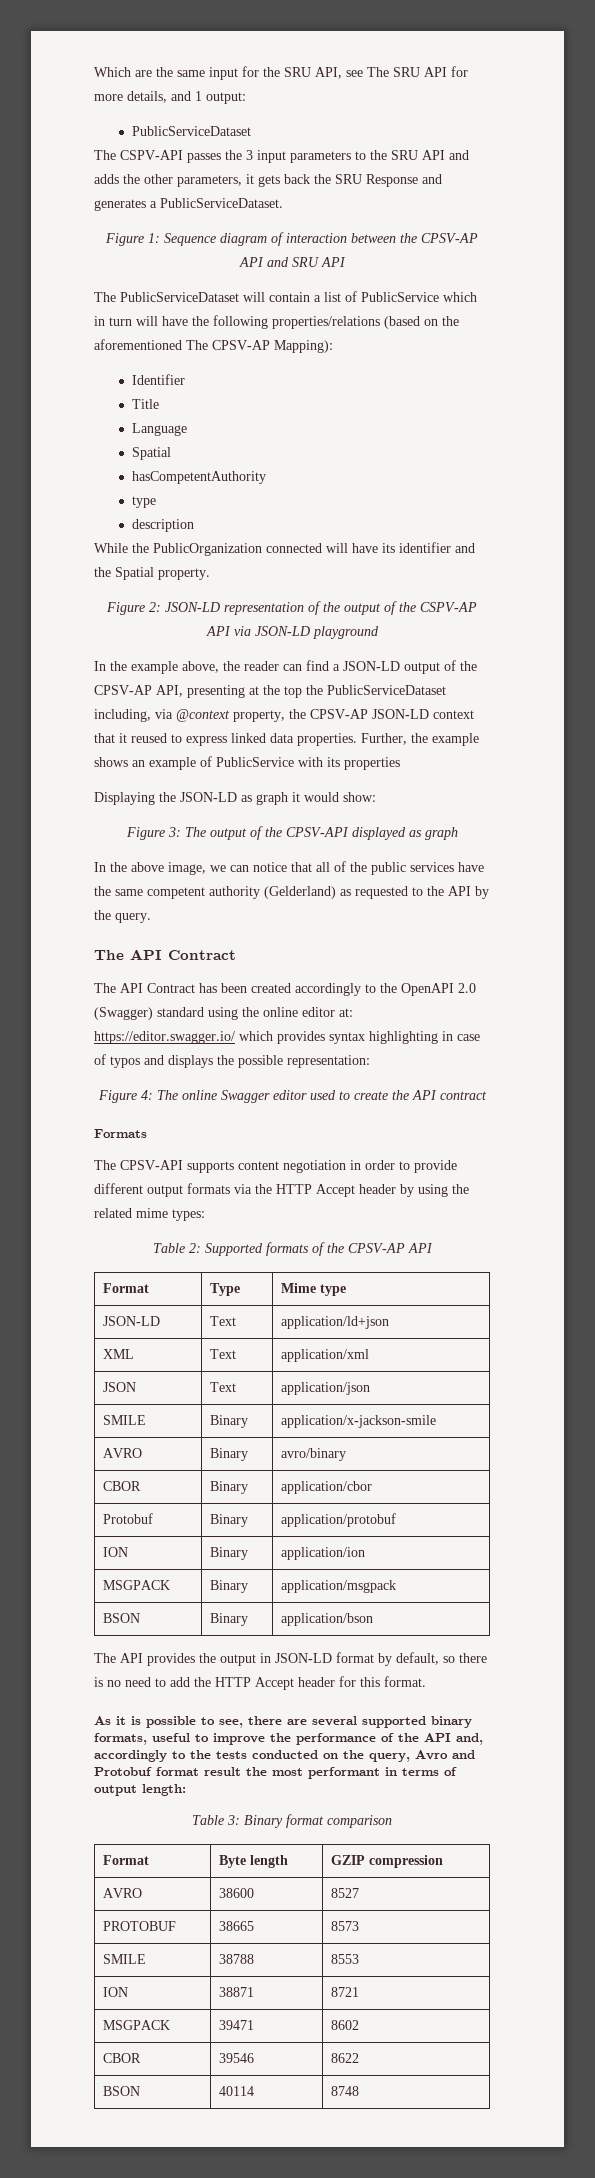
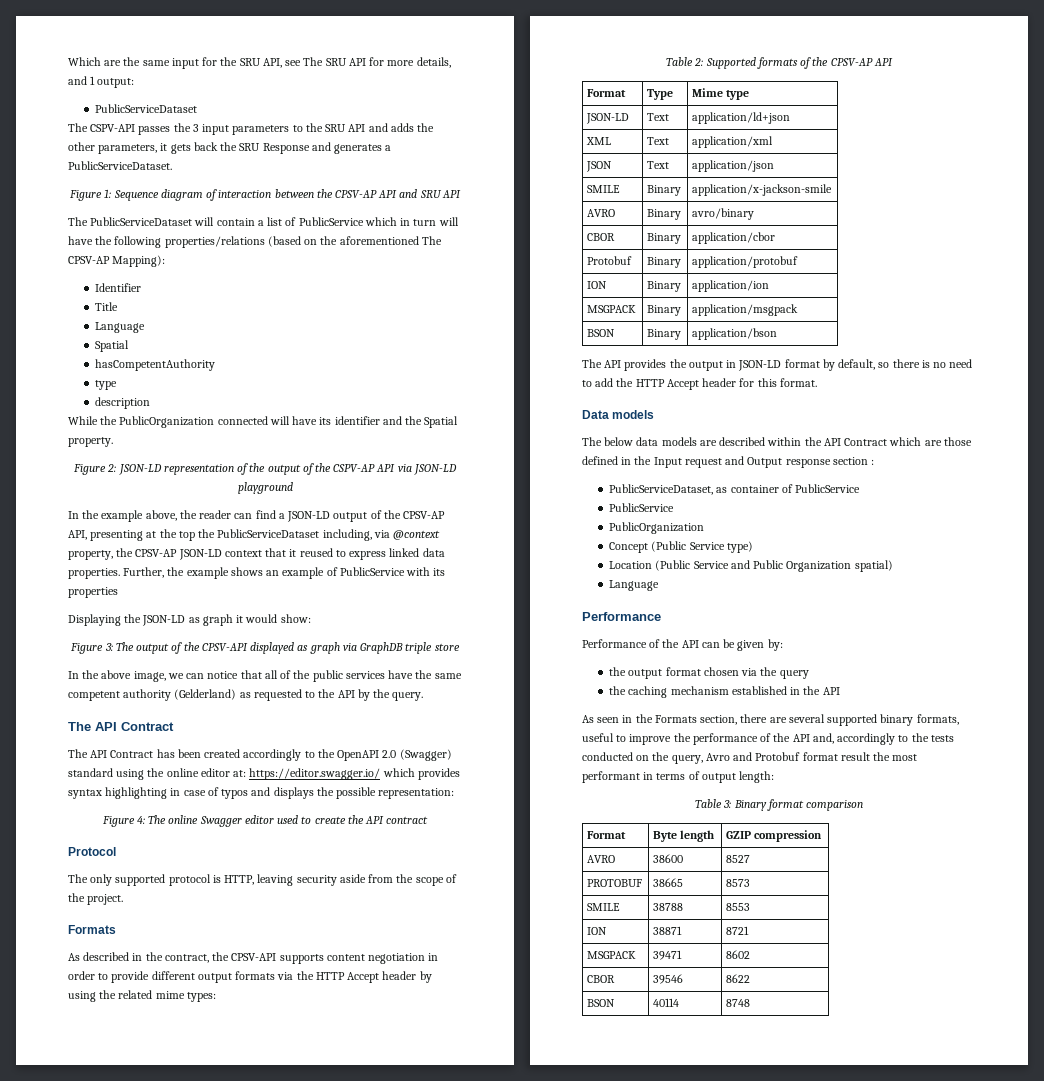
(458, 833) none -> [342,642,460,654] via GraphDB triple store
[94,1129,147,1138] [94,1160,116,1170] Formats // The -> [68,847,116,856] [68,874,457,886] [68,893,124,905] [68,925,116,934] [68,952,230,963] Protocol // The only supported protocol is HTTP, leaving security aside from the scope of the project. // Formats // As described in the contract, the
[94,1716,243,1728] As it is possible to see, -> [582,410,655,419] [582,437,972,446] [582,456,875,468] [609,484,861,495] [609,503,675,512] [609,522,705,534] [609,541,753,553] [609,560,893,572] [609,580,660,591] [582,612,661,621] [582,639,783,651] [609,667,809,679] [609,686,840,698] [582,714,738,725] Data models // The below data models are described within the API Contract which are those defined in the Input request and Output response section : // PublicServiceDataset, as container of PublicService // PublicService // PublicOrganization // Concept (Public Service type) // Location (Public Service and Public Organization spatial) // Language // Performance // Performance of the API can be given by: // the output format chosen via the query // the caching mechanism established in the API // As seen in the Formats section,

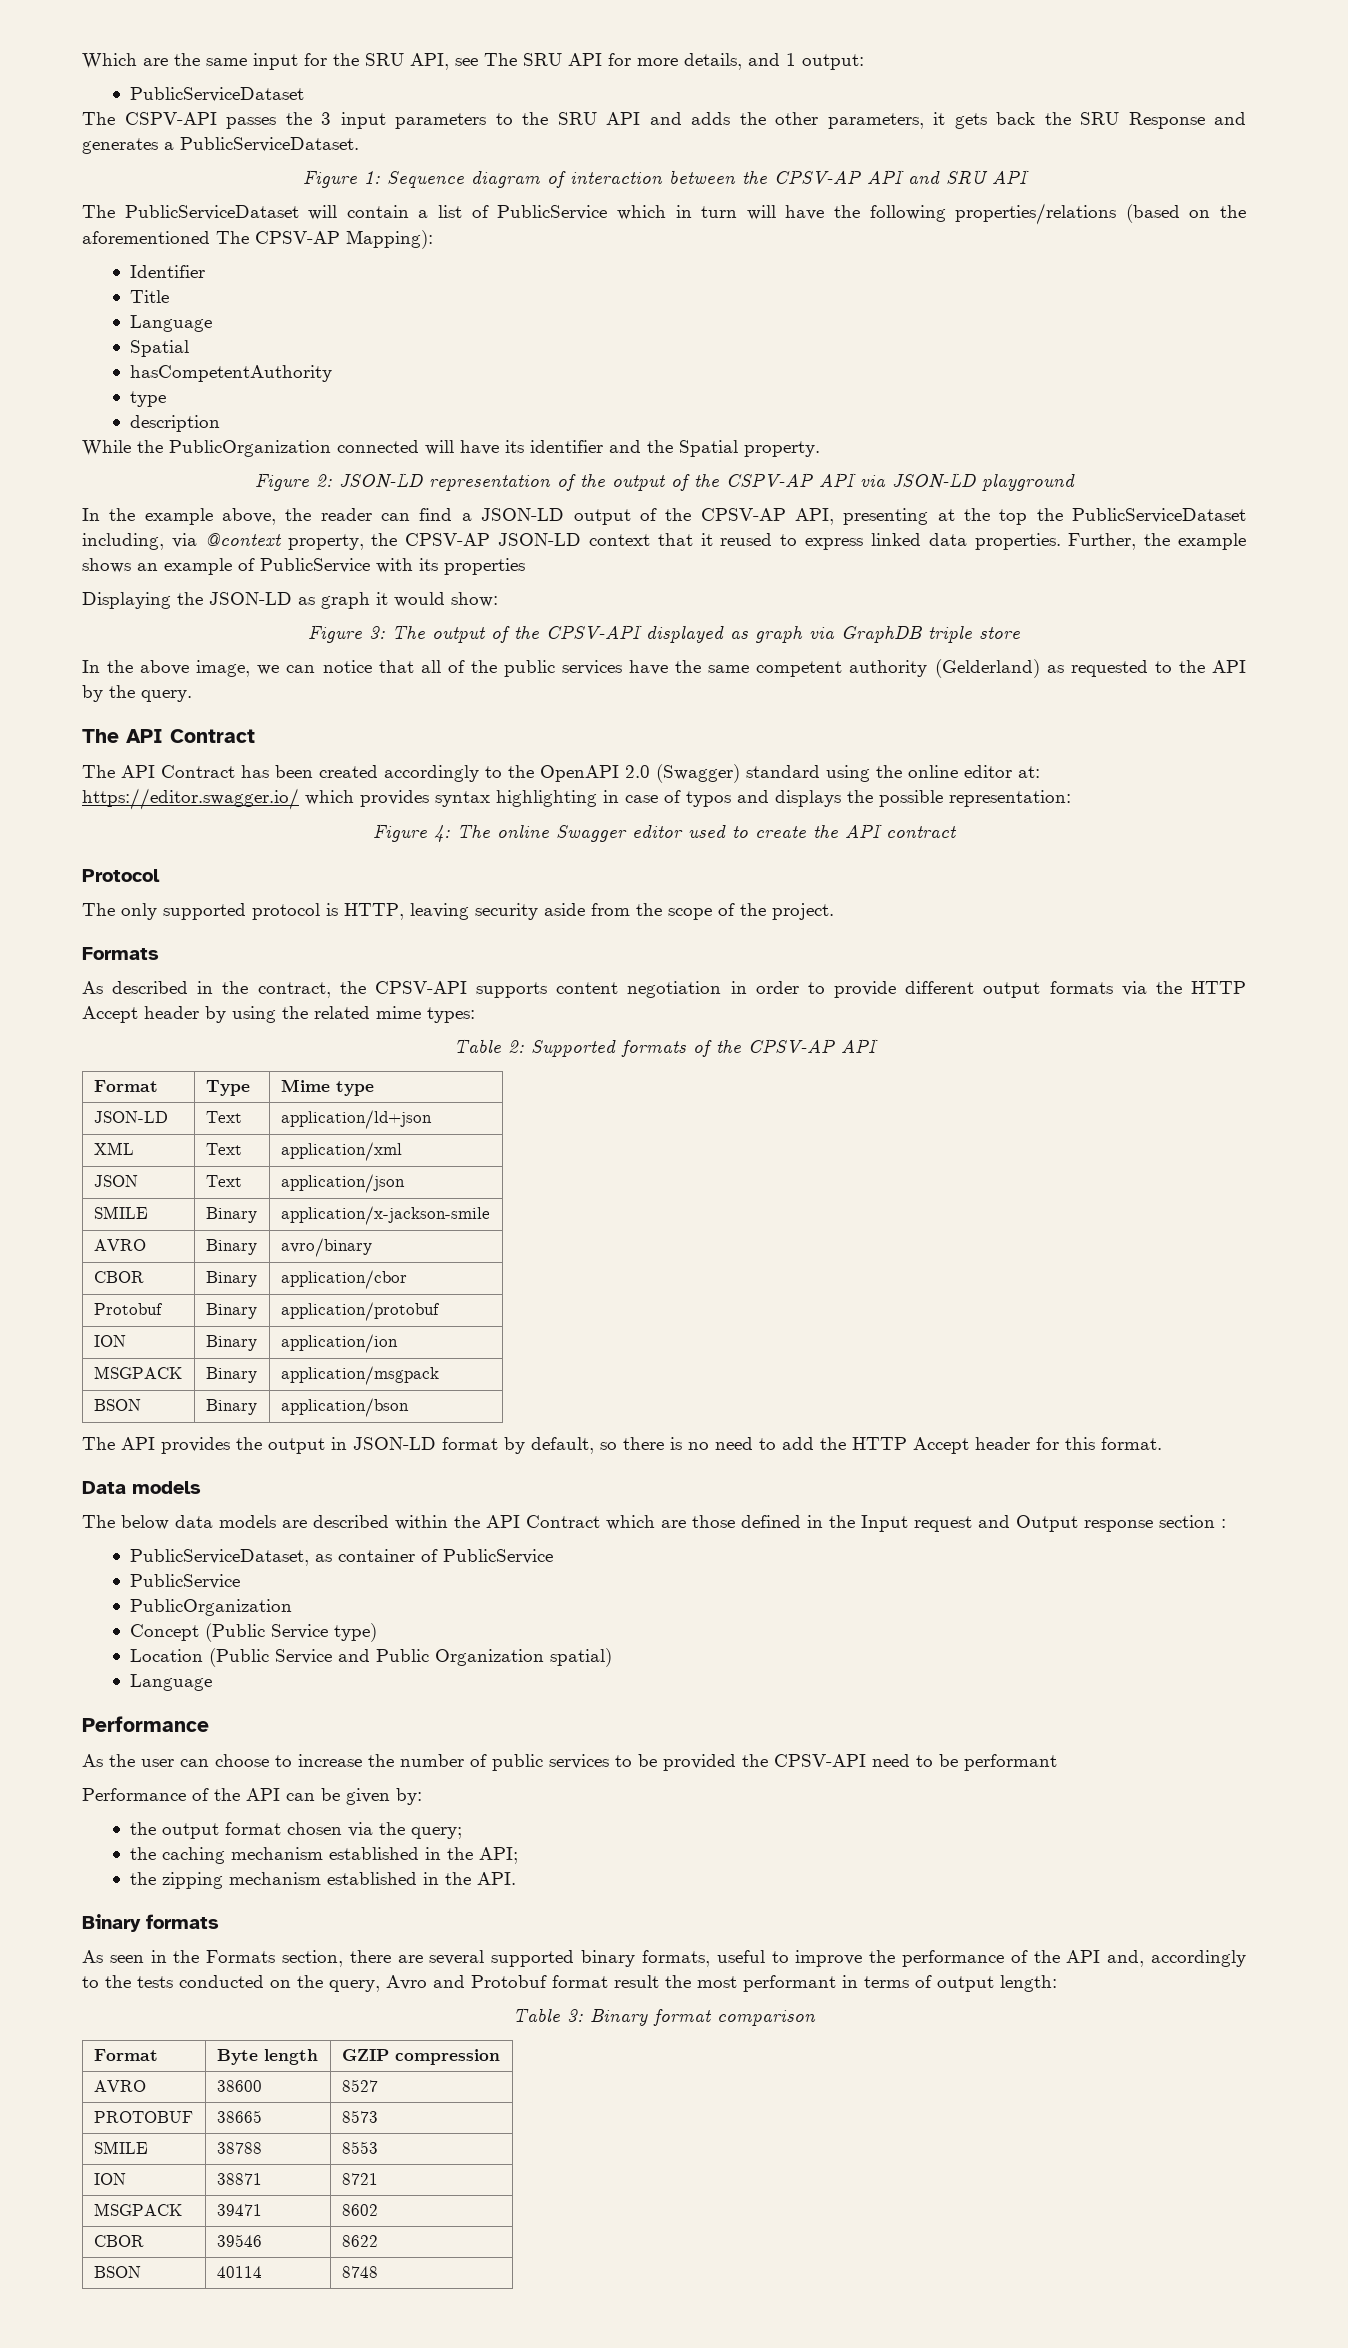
(661, 616) none -> [82,1754,1057,1771] // As the user can choose to increase the number of public services to be provided the CPSV-API need to be performant
[779,670,809,679] query -> [410,1827,462,1839] query;
[822,687,840,695] API -> [478,1847,518,1864] [129,1872,516,1889] [82,1914,219,1932] API; // the zipping mechanism established in the API. // Binary formats

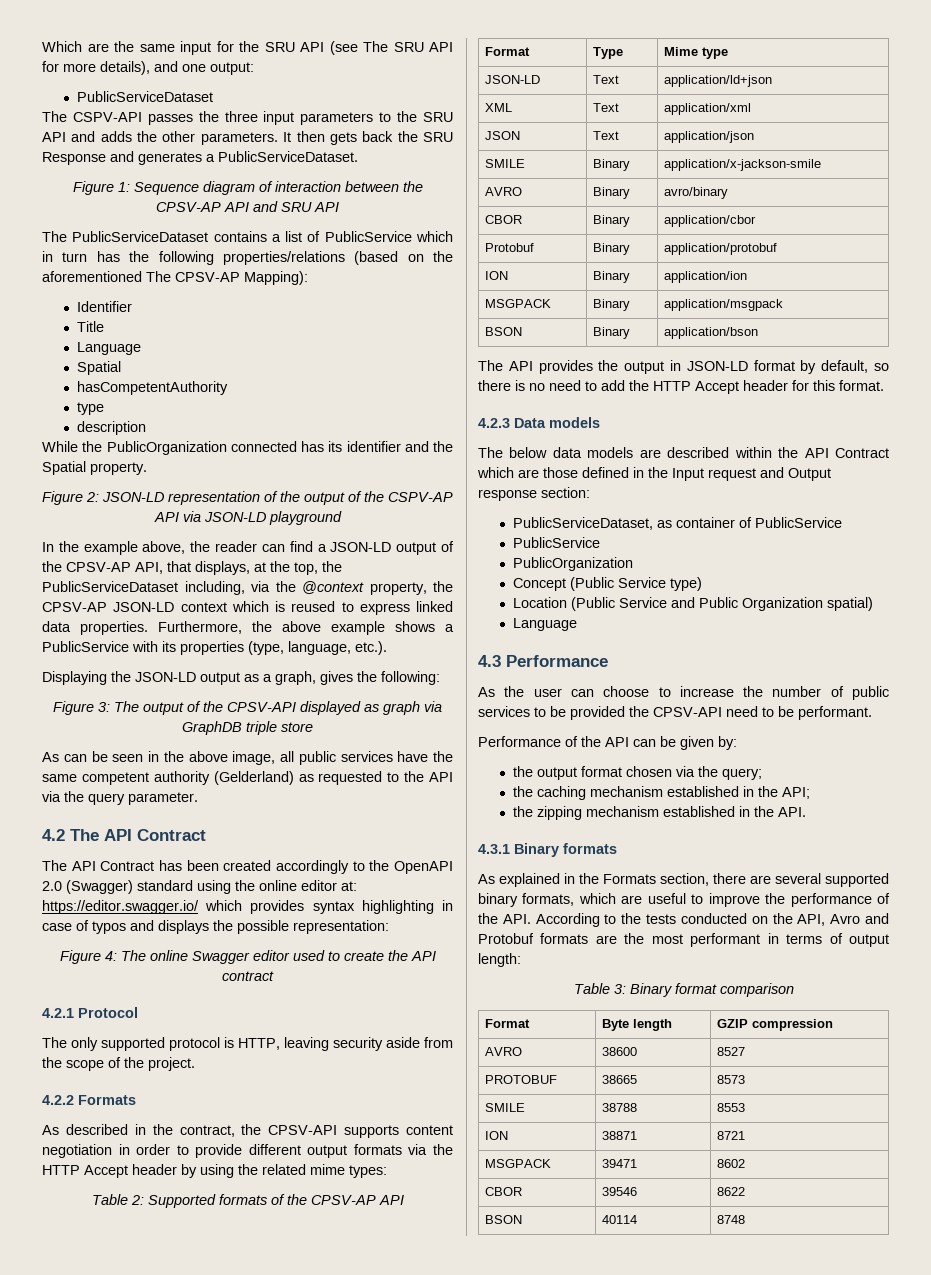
[410,53,478,70] API, see -> [300,41,358,55] API (see
[684,53,796,70] details, and 1 -> [100,61,206,75] details), and one
[321,112,331,125] 3 -> [224,111,258,122] three
[827,112,945,129] parameters, it -> [200,131,325,145] parameters. It then
[308,205,409,220] will contain -> [213,231,267,242] contains
[746,205,825,220] will have -> [96,251,120,262] has
[425,440,499,455] will have -> [301,441,324,452] has
[843,508,929,525] presenting -> [167,561,250,575] that displays,
[999,509,1028,525] top -> [294,562,318,575] top,
(197, 540) none -> [275,581,296,592] the
[657,533,713,546] that it -> [231,601,285,612] which is
[1068,533,1246,550] [82,558,255,575] Further, the example shows an example of -> [158,621,454,635] Furthermore, the above example shows a
(525, 566) none -> [248,641,387,655] (type, language, etc.).
[298,592,498,609] as graph it would show: -> [200,671,440,685] output as a graph, gives the following:
[82,660,497,677] In the above image, we can notice that all of the -> [42,751,294,765] As can be seen in the above image, all
[82,685,192,702] by the query. // -> [42,791,198,805] [42,829,65,841] via the query parameter. // 4.2
(957, 832) none -> [42,1008,74,1018] 4.2.1
(834, 911) none -> [42,1095,74,1105] 4.2.2
(1162, 1443) none -> [478,418,510,428] 4.2.3
[1159,1515,1226,1528] section : -> [541,487,590,498] section:
(212, 1682) none -> [478,655,501,667] 4.3
[964,1754,1057,1771] performant -> [798,706,872,720] performant.
(516, 1878) none -> [478,844,510,854] 4.3.1
[109,1955,144,1963] seen -> [499,873,560,887] explained
(710, 1958) none -> [578,893,643,904] which are
[1066,1950,1247,1967] API and, accordingly -> [502,913,600,927] API. According
[329,1980,380,1992] query, -> [797,914,826,926] API,
[552,1975,659,1988] format result -> [540,933,617,944] formats are

